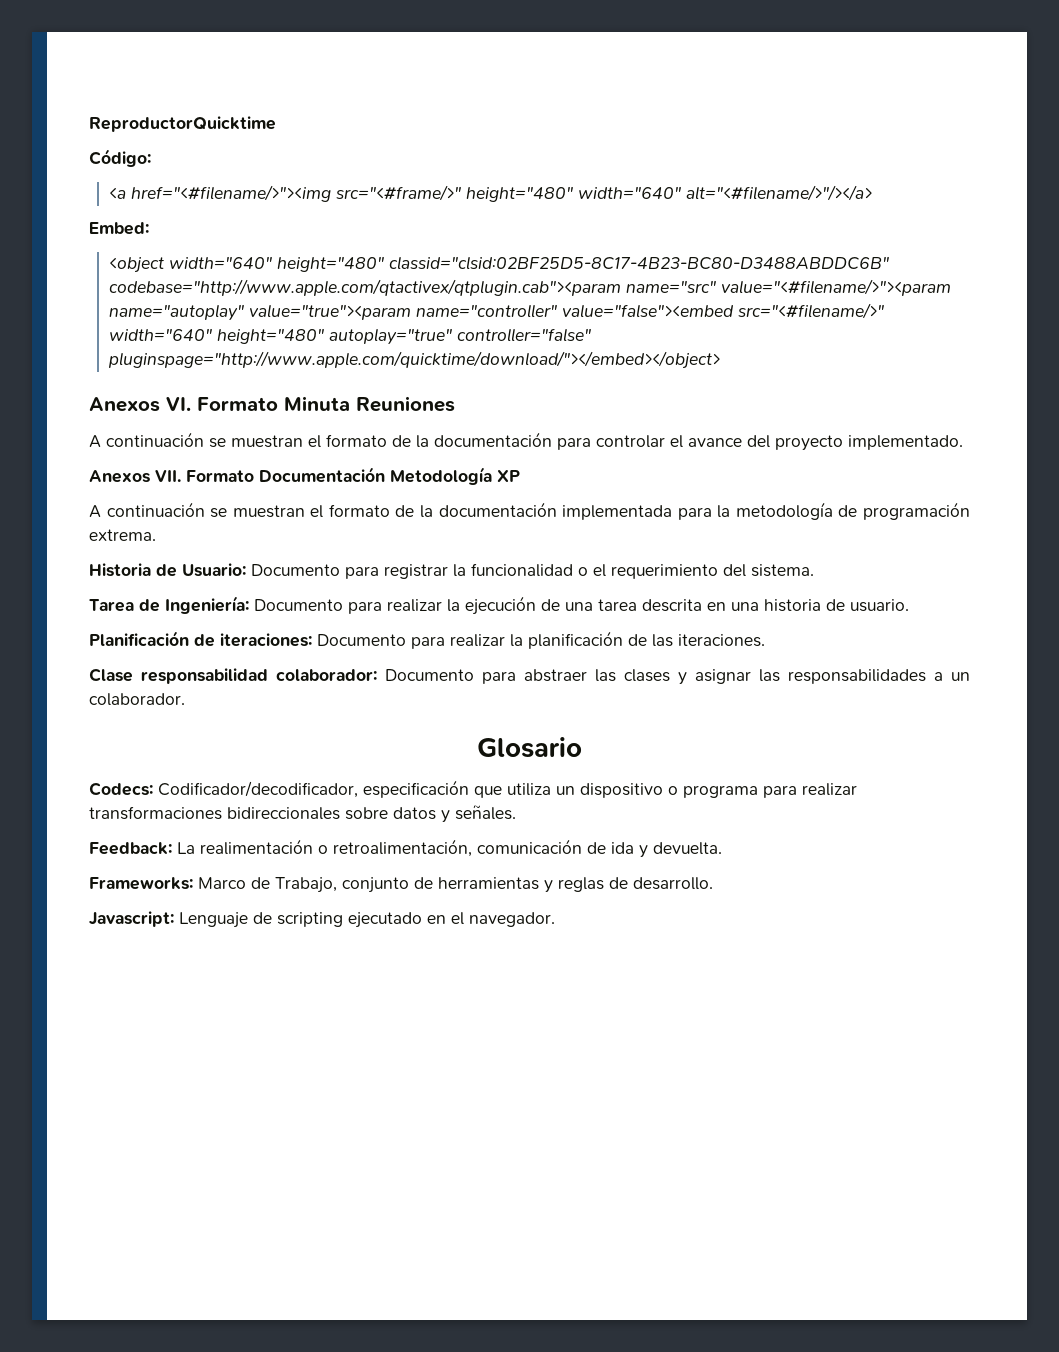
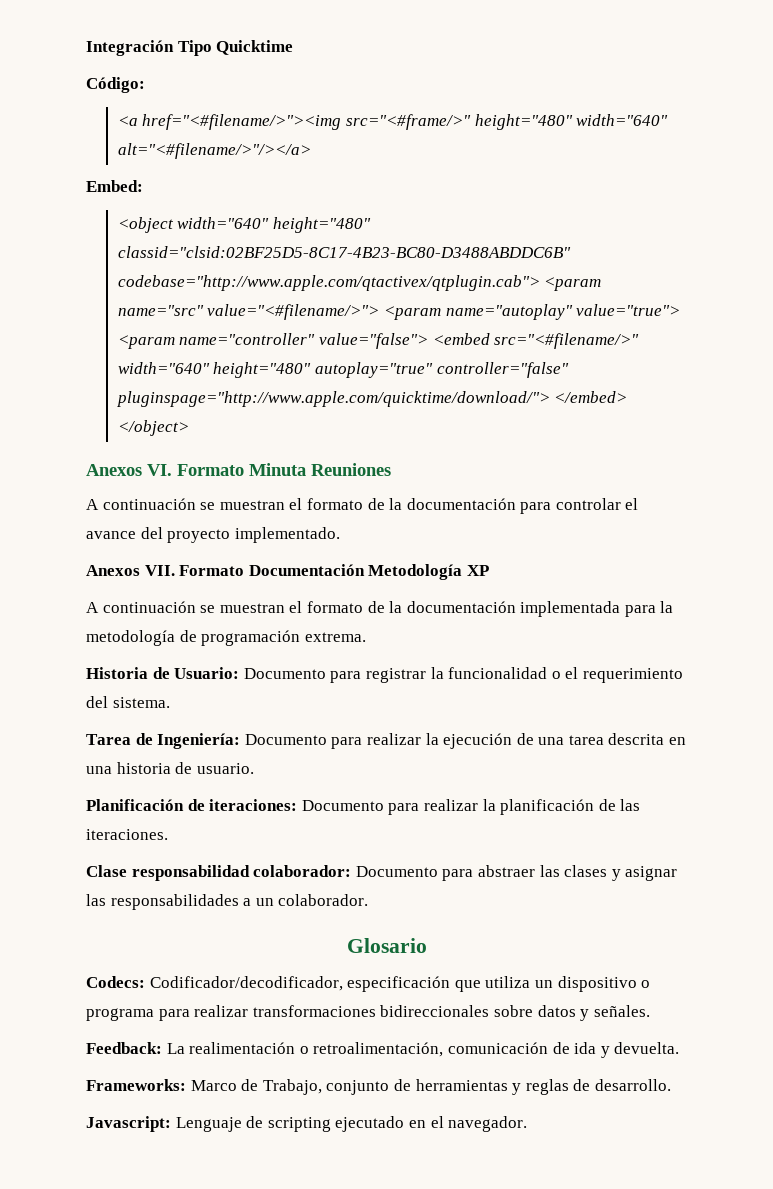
[89,116,276,132] ReproductorQuicktime -> [86,40,294,56] Integración Tipo Quicktime
[109,279,952,296] [109,304,735,321] codebase="http://www.apple.com/qtactivex/qtplugin.cab"><param name="src" value="<#filename/>"><param name="autoplay" value="true"><param name="controller" value="false"><embed -> [117,275,602,291] [117,304,681,320] [117,333,490,349] codebase="http://www.apple.com/qtactivex/qtplugin.cab"> <param name="src" value="<#filename/>"> <param name="autoplay" value="true"> <param name="controller" value="false"> <embed
[108,351,721,369] pluginspage="http://www.apple.com/quicktime/download/"></embed></object> -> [116,391,628,407] [117,420,189,436] pluginspage="http://www.apple.com/quicktime/download/"> </embed> </object>

